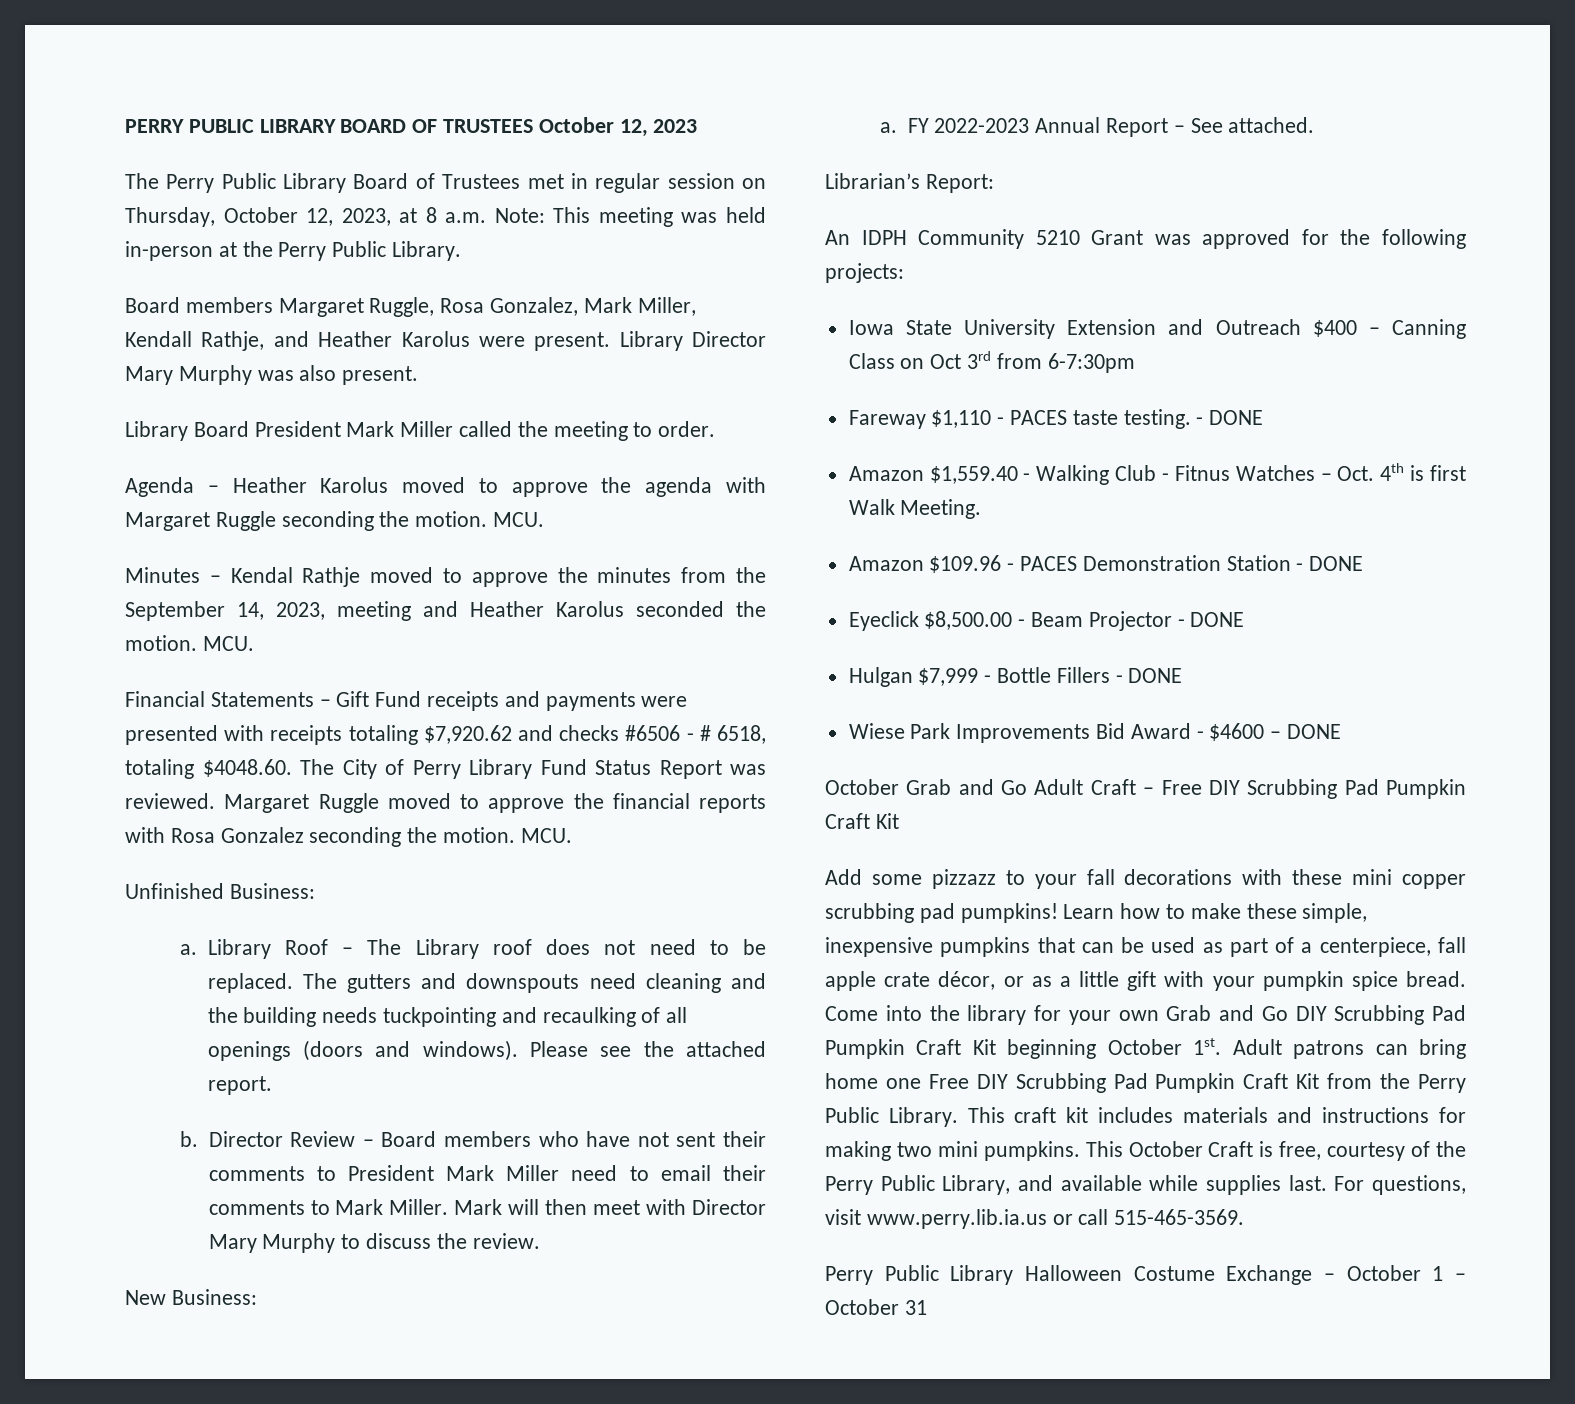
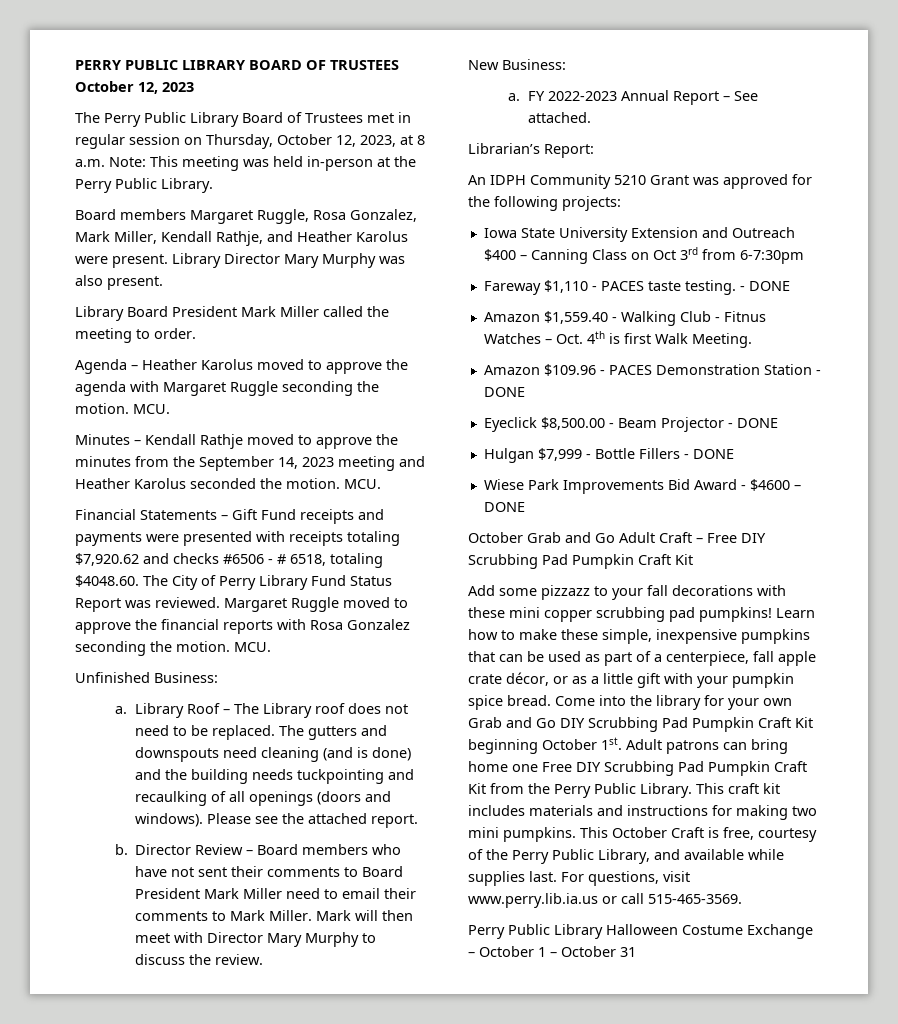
[230,567,293,583] Kendal -> [145,434,196,445] Kendall
[276,602,325,620] 2023, -> [302,457,334,467] 2023
(721, 983) none -> [323,747,412,761] (and is done)
(336, 1173) none -> [362,866,404,877] Board

